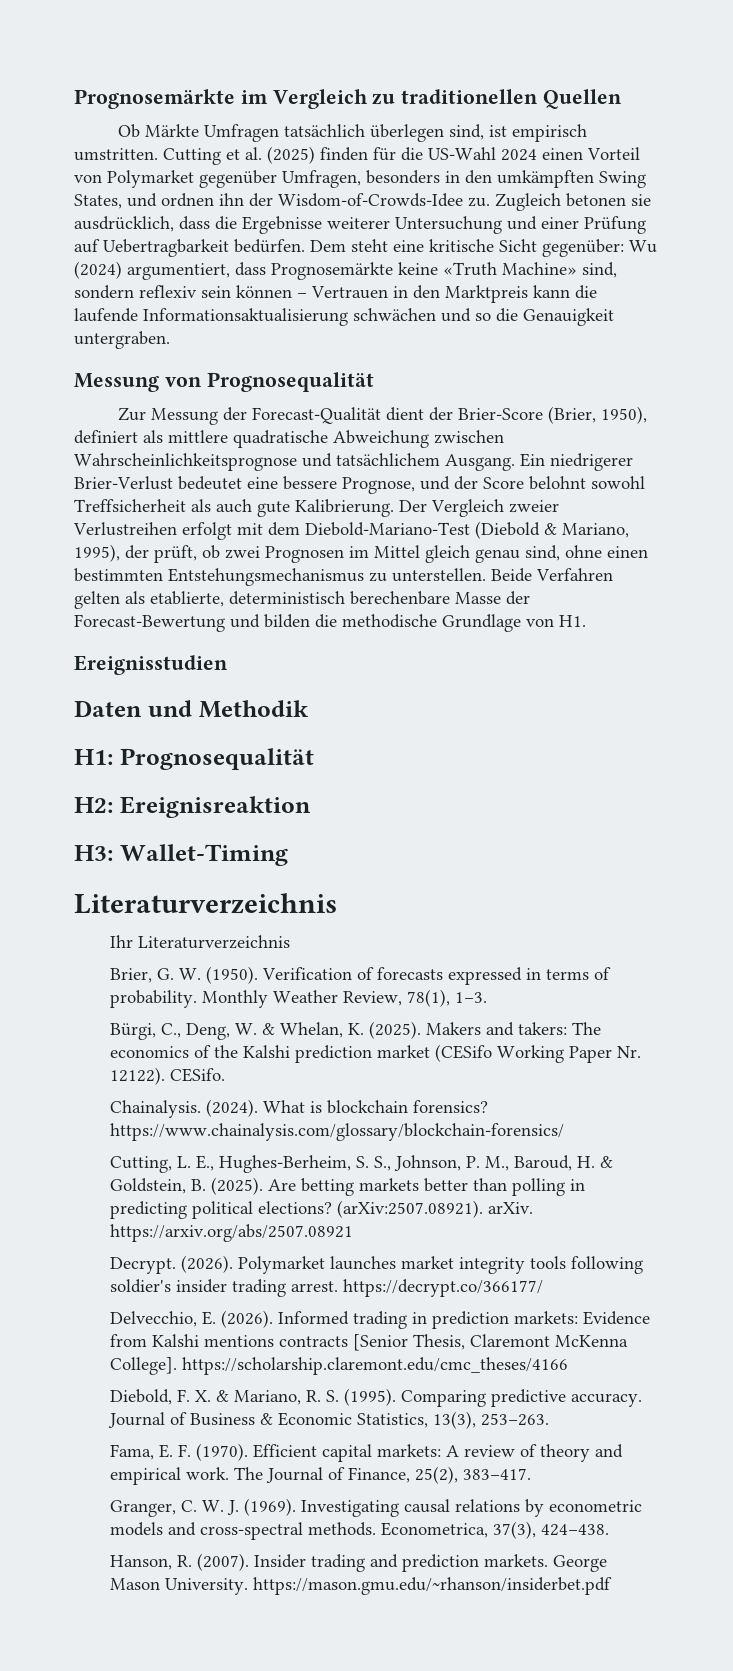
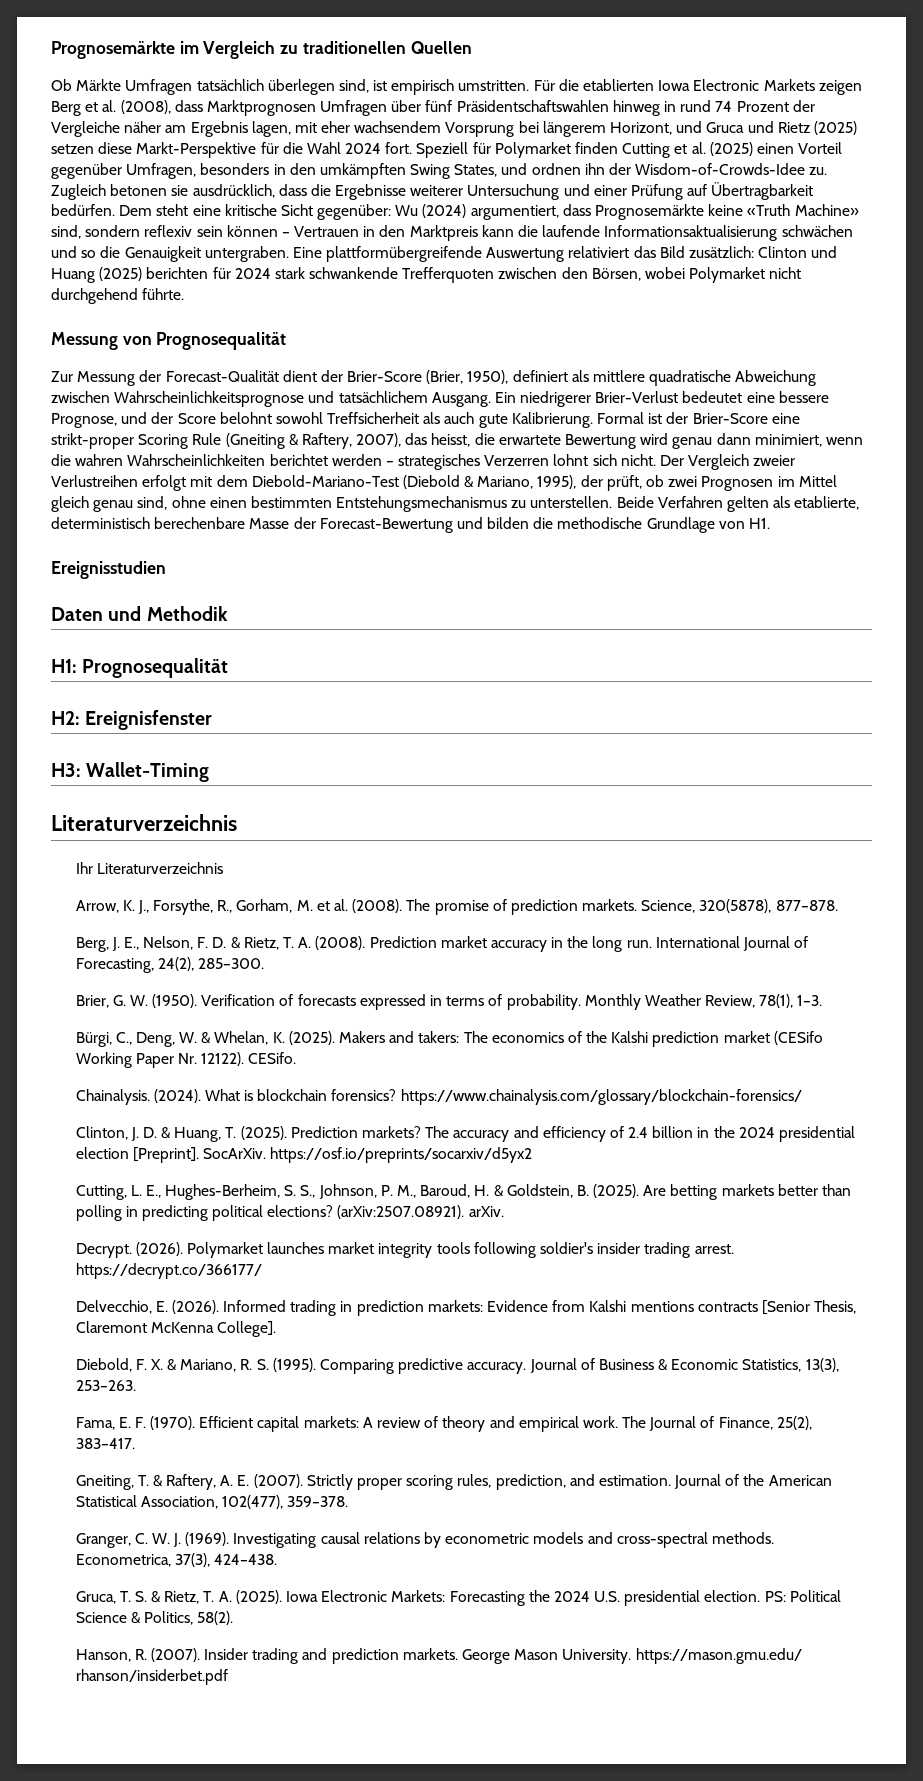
[163,146,640,165] [74,170,194,188] Cutting et al. (2025) finden für die US-Wahl 2024 einen Vorteil von Polymarket -> [533,79,862,95] [51,100,815,116] [51,121,857,137] [51,142,843,158] Für die etablierten Iowa Electronic Markets zeigen Berg et al. (2008), dass Marktprognosen Umfragen über fünf Präsidentschaftswahlen hinweg in rund 74 Prozent der Vergleiche näher am Ergebnis lagen, mit eher wachsendem Vorsprung bei längerem Horizont, und Gruca und Rietz (2025) setzen diese Markt-Perspektive für die Wahl 2024 fort. Speziell für Polymarket finden Cutting et al. (2025) einen Vorteil
[103,239,229,257] Uebertragbarkeit -> [711,182,814,200] Übertragbarkeit
(170, 340) none -> [292,246,838,262] [51,267,802,283] [51,288,185,304] Eine plattformübergreifende Auswertung relativiert das Bild zusätzlich: Clinton und Huang (2025) berichten für 2024 stark schwankende Trefferquoten zwischen den Börsen, wobei Polymarket nicht durchgehend führte.
(394, 508) none -> [597,412,800,424] [51,433,863,449] [51,454,656,470] Formal ist der Brier-Score eine strikt-proper Scoring Rule (Gneiting & Raftery, 2007), das heisst, die erwartete Bewertung wird genau dann minimiert, wenn die wahren Wahrscheinlichkeiten berichtet werden – strategisches Verzerren lohnt sich nicht.
[119,796,311,818] Ereignisreaktion -> [85,710,213,730] Ereignisfenster
(291, 942) none -> [75,899,838,915] [75,936,809,952] [75,957,264,973] // Arrow, K. J., Forsythe, R., Gorham, M. et al. (2008). The promise of prediction markets. Science, 320(5878), 877–878. // Berg, J. E., Nelson, F. D. & Rietz, T. A. (2008). Prediction market accuracy in the long run. International Journal of Forecasting, 24(2), 285–300.
(565, 1132) none -> [75,1126,856,1142] [75,1147,533,1163] // Clinton, J. D. & Huang, T. (2025). Prediction markets? The accuracy and efficiency of 2.4 billion in the 2024 presidential election [Preprint]. SocArXiv. https://osf.io/preprints/socarxiv/d5yx2
[110,1224,354,1242] https://arxiv.org/abs/2507.08921 -> (504, 1211) none
[182,1357,569,1375] https://scholarship.claremont.edu/cmc_theses/4166 -> (276, 1329) none
(532, 1474) none -> [75,1474,832,1490] [75,1495,349,1509] // Gneiting, T. & Raftery, A. E. (2007). Strictly proper scoring rules, prediction, and estimation. Journal of the American Statistical Association, 102(477), 359–378.
(610, 1530) none -> [75,1590,841,1606] [75,1611,234,1625] // Gruca, T. S. & Rietz, T. A. (2025). Iowa Electronic Markets: Forecasting the 2024 U.S. presidential election. PS: Political Science & Politics, 58(2).
[253,1577,613,1595] https://mason.gmu.edu/~rhanson/insiderbet.pdf -> [635,1648,802,1664] [75,1669,228,1685] https://mason.gmu.edu/ rhanson/insiderbet.pdf

